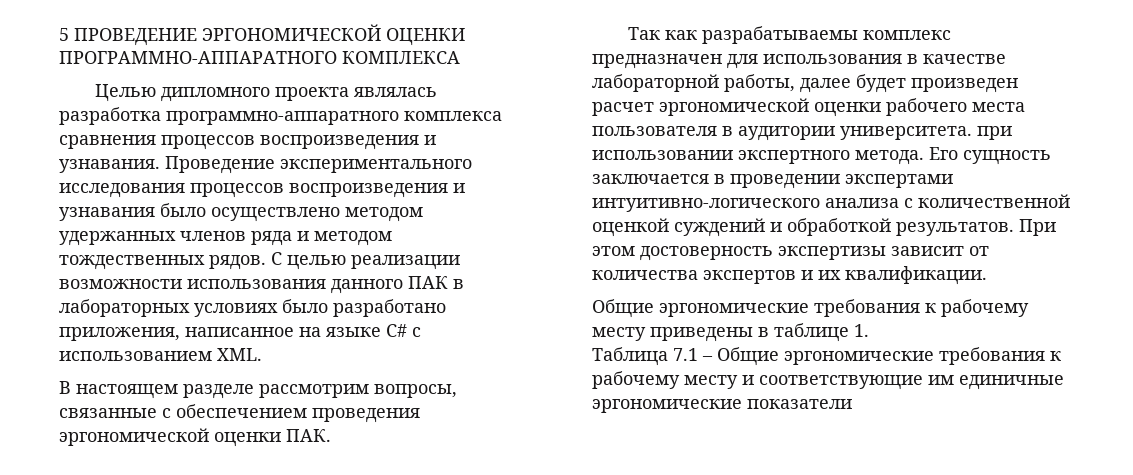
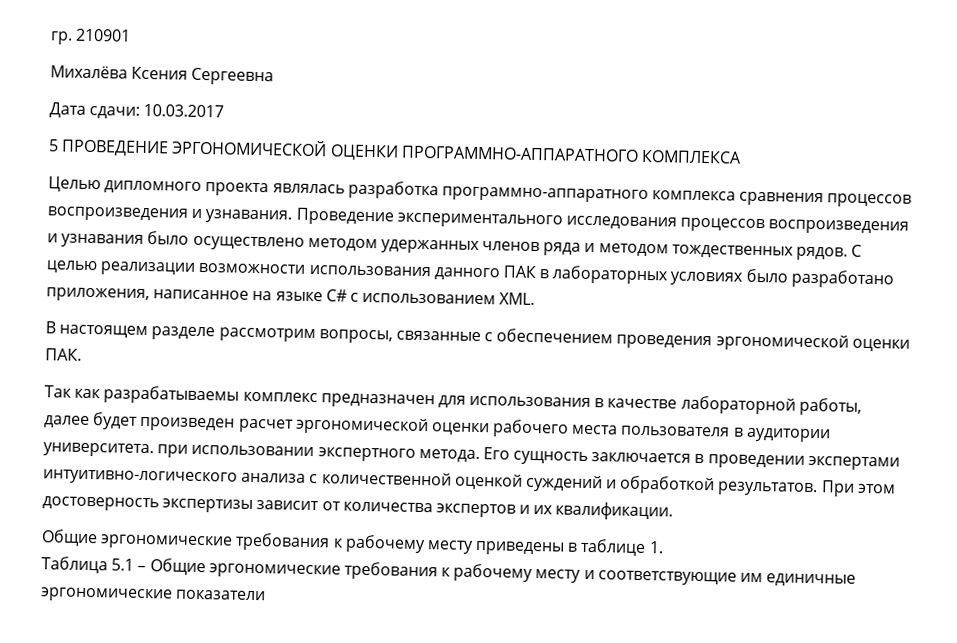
(59, 34) none -> [50,28,132,45] [50,65,275,86] [49,102,225,119] гр. 210901 // Михалёва Ксения Сергеевна // Дата сдачи: 10.03.2017 //
[673,348,698,361] 7.1 -> [111,558,135,571] 5.1

